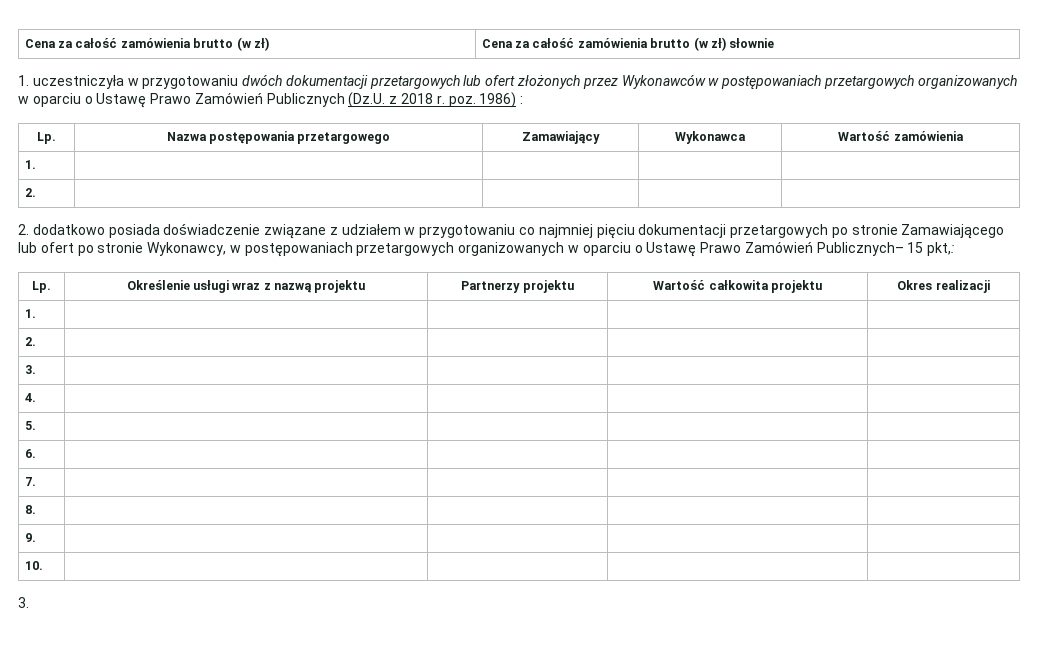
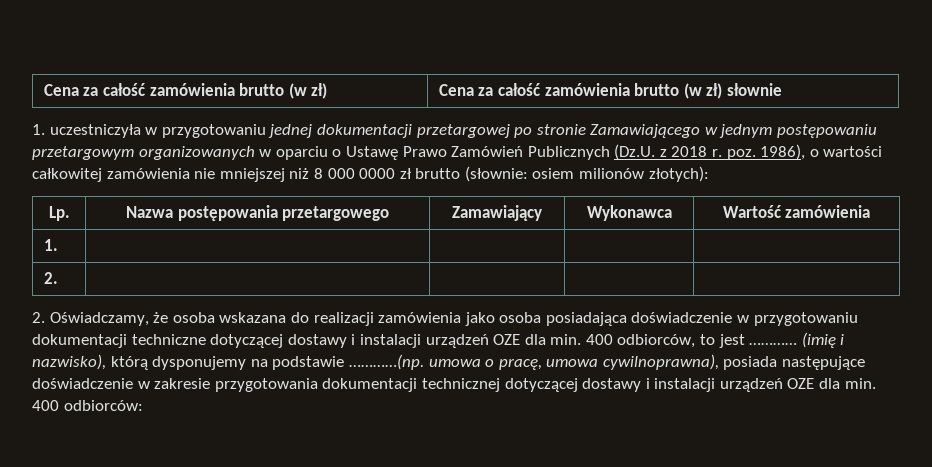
[242,74,914,90] dwóch dokumentacji przetargowych lub ofert złożonych przez Wykonawców w postępowaniach przetargowych -> [268,124,878,138] [32,146,134,160] jednej dokumentacji przetargowej po stronie Zamawiającego w jednym postępowaniu przetargowym
[479,92,524,108] 1986) : -> [760,144,883,160] [32,166,709,182] 1986), o wartości całkowitej zamówienia nie mniejszej niż 8 000 0000 zł brutto (słownie: osiem milionów złotych):
[32,223,1005,239] [18,241,955,257] [32,281,51,293] [126,280,366,293] [461,280,574,293] [653,280,822,293] [897,280,990,293] [24,309,36,318] [24,337,36,346] [24,365,36,374] [24,393,36,402] [24,421,36,430] [24,449,36,458] [24,477,36,486] [24,505,36,514] [24,533,36,542] [24,561,43,570] [18,597,29,608] dodatkowo posiada doświadczenie związane z udziałem w przygotowaniu co najmniej pięciu dokumentacji przetargowych po stronie Zamawiającego lub ofert po stronie Wykonawcy, w postępowaniach przetargowych organizowanych w oparciu o Ustawę Prawo Zamówień Publicznych– 15 pkt,: // Lp. | Określenie usługi wraz z nazwą projektu | Partnerzy projektu | Wartość całkowita projektu | Okres realizacji // 1. | | | | // 2. | | | | // 3. | | | | // 4. | | | | // 5. | | | | // 6. | | | | // 7. | | | | // 8. | | | | // 9. | | | | // 10. | | | | // 3. -> [49,312,858,326] [32,332,845,348] [32,354,866,370] [32,378,876,392] [32,400,143,411] Oświadczamy, że osoba wskazana do realizacji zamówienia jako osoba posiadająca doświadczenie w przygotowaniu dokumentacji techniczne dotyczącej dostawy i instalacji urządzeń OZE dla min. 400 odbiorców, to jest ………… (imię i nazwisko), którą dysponujemy na podstawie …………(np. umowa o pracę, umowa cywilnoprawna), posiada następujące doświadczenie w zakresie przygotowania dokumentacji technicznej dotyczącej dostawy i instalacji urządzeń OZE dla min. 400 odbiorców:

